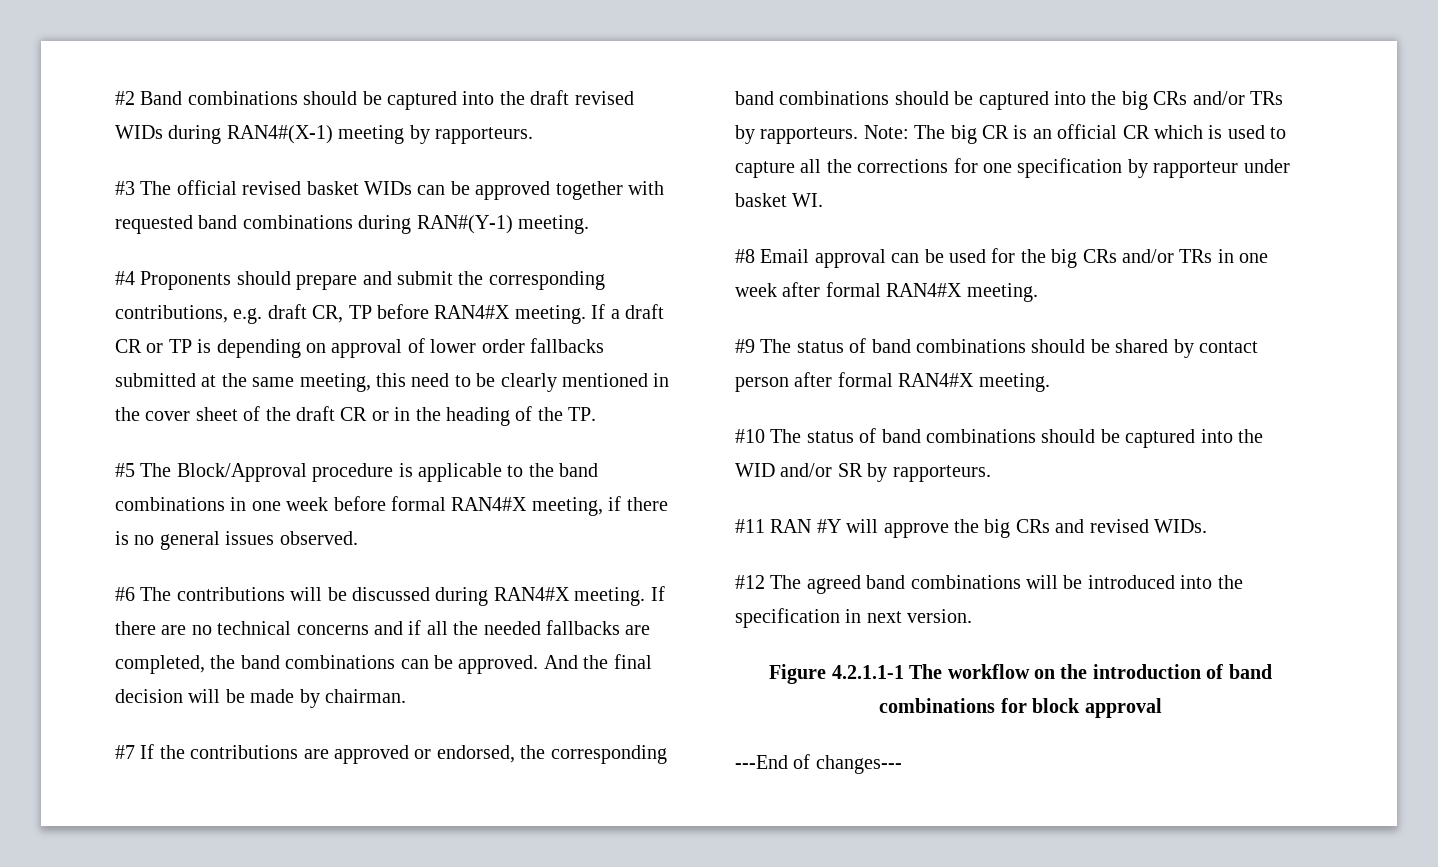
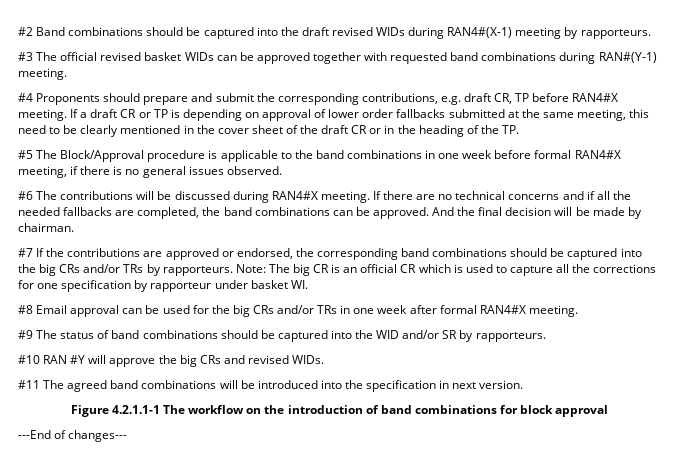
[1115,339,1258,358] [735,372,1050,392] [735,428,1120,443] shared by contact person after formal RAN4#X meeting. // #10 The status of band combinations should be -> (275, 334) none
[735,519,765,533] #11 -> [18,355,40,364] #10
[735,575,765,589] #12 -> [18,380,40,389] #11

